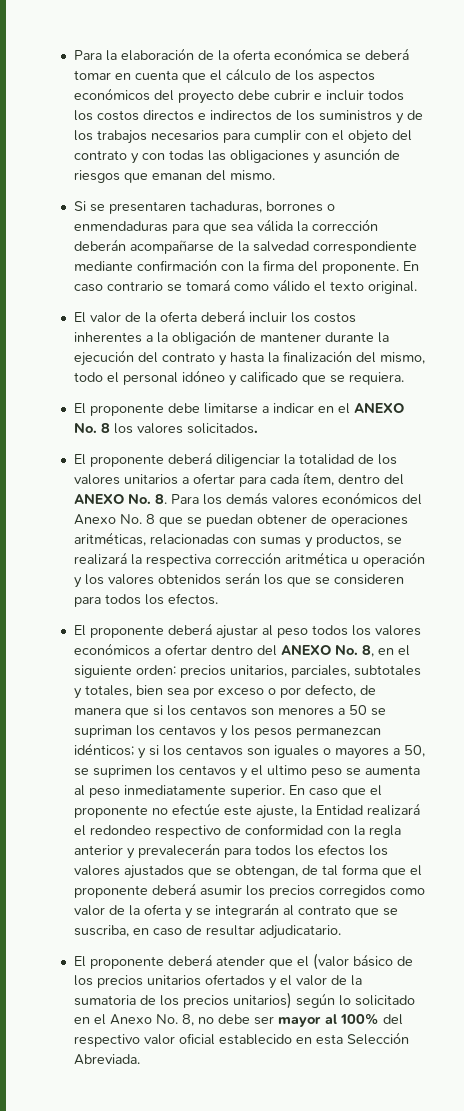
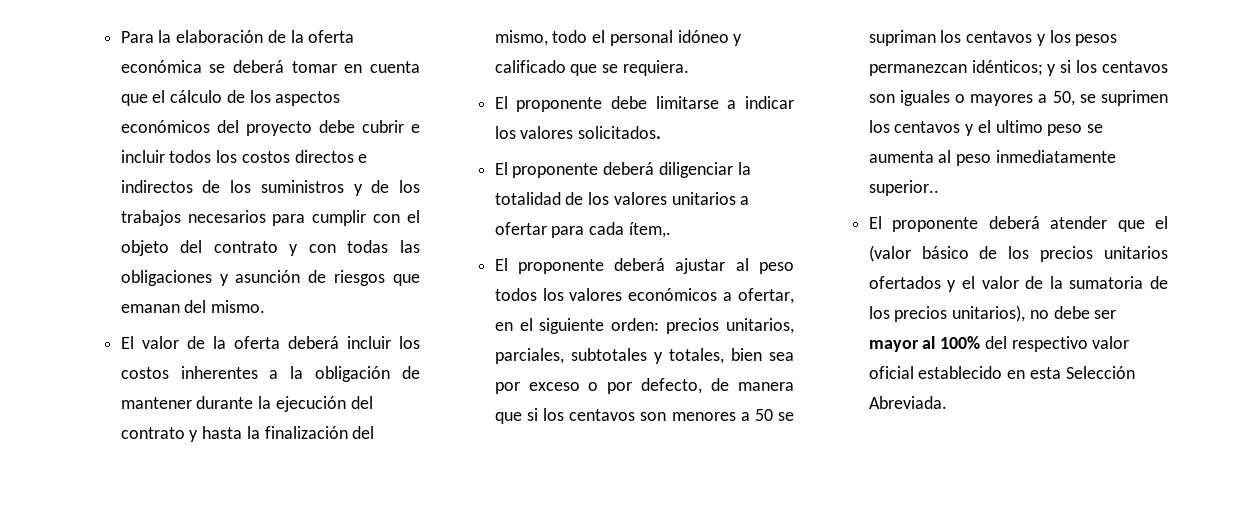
[74,201,336,214] [74,219,379,234] [74,239,418,254] [74,259,420,274] [74,279,418,294] // Si se presentaren tachaduras, borrones o enmendaduras para que sea válida la corrección deberán acompañarse de la salvedad correspondiente mediante confirmación con la firma del proponente. En caso contrario se tomará como válido el texto original. -> (266, 306) none
[318,403,405,414] [74,423,111,433] en el ANEXO No. 8 -> (794, 102) none
[303,472,405,486] [74,492,423,505] [74,514,409,527] [74,532,403,548] [74,552,426,567] [74,572,405,588] [74,593,219,607] ítem, dentro del ANEXO No. 8. Para los demás valores económicos del Anexo No. 8 que se puedan obtener de operaciones aritméticas, relacionadas con sumas y productos, se realizará la respectiva corrección aritmética u operación y los valores obtenidos serán los que se consideren para todos los efectos. -> [628,222,671,238] ítem,.
[165,644,375,657] ofertar dentro del ANEXO No. 8, -> [738,288,794,304] ofertar,
[230,785,383,798] [74,803,421,819] [74,824,402,838] [74,843,389,859] [74,864,423,879] [74,883,426,898] [74,903,399,919] [74,925,342,939] superior. En caso que el proponente no efectúe este ajuste, la Entidad realizará el redondeo respectivo de conformidad con la regla anterior y prevalecerán para todos los efectos los valores ajustados que se obtengan, de tal forma que el proponente deberá asumir los precios corregidos como valor de la oferta y se integrarán al contrato que se suscriba, en caso de resultar adjudicatario. -> [868,180,939,196] superior..
[233,992,416,1009] [74,1014,195,1026] unitarios) según lo solicitado en el Anexo No. 8, -> [952,305,1026,322] unitarios),

